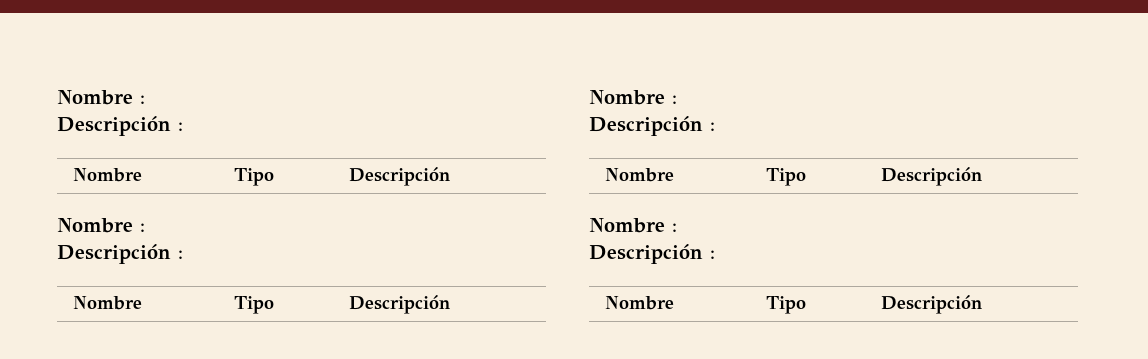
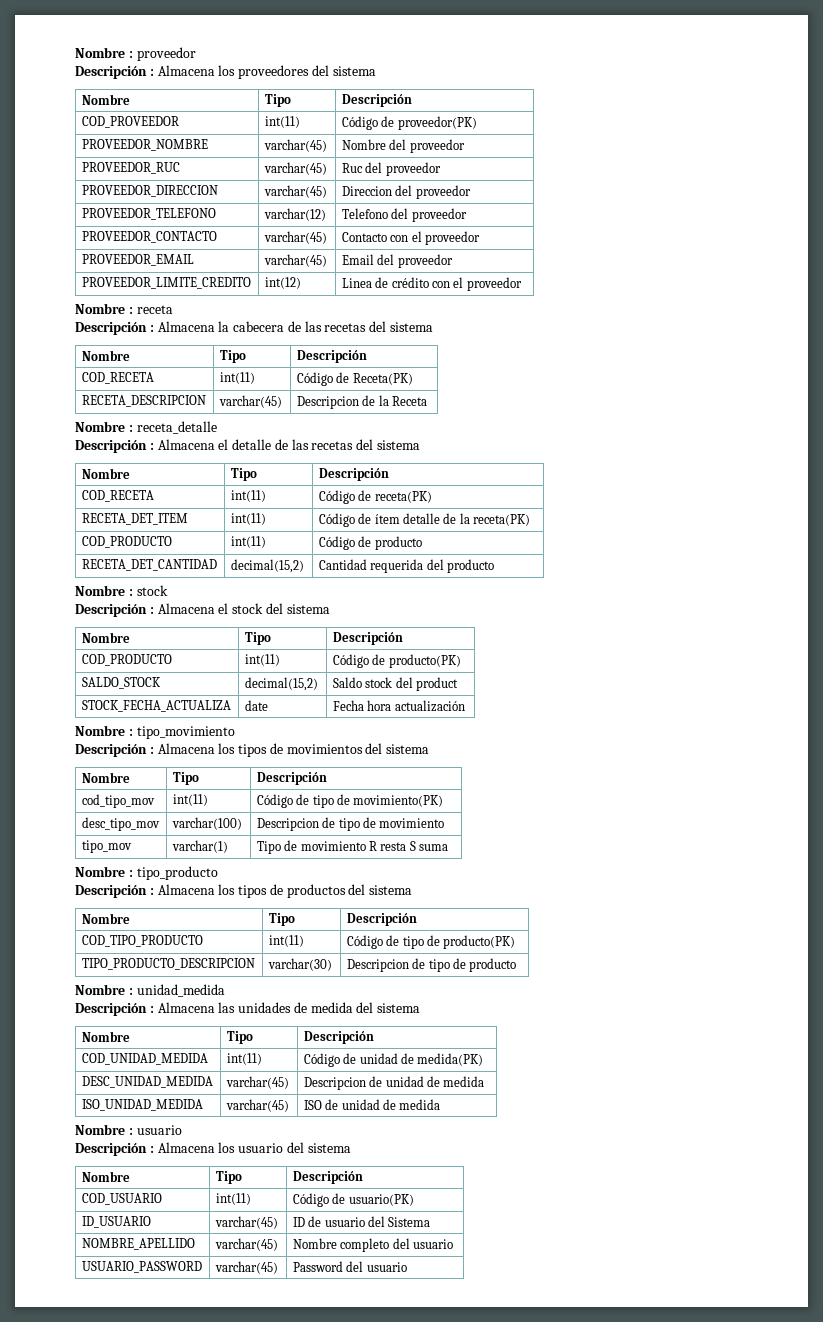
[57,90,145,105] [57,116,183,136] [73,168,143,182] [234,168,275,186] [349,167,451,186] [57,218,145,233] [57,244,183,264] [73,296,143,310] [234,296,275,314] [349,295,451,314] [589,90,677,105] [589,116,715,136] [605,168,675,182] [766,168,807,186] [881,167,983,186] [589,218,677,233] [589,244,715,264] [605,296,675,310] [766,296,807,314] [881,295,983,314] Nombre : // Descripción : // Nombre | Tipo | Descripción // Nombre : // Descripción : // Nombre | Tipo | Descripción // Nombre : // Descripción : // Nombre | Tipo | Descripción // Nombre : // Descripción : // Nombre | Tipo | Descripción -> [75,47,196,61] [75,65,376,79] [81,94,130,105] [264,94,291,107] [341,94,412,107] [81,116,179,128] [264,116,300,128] [341,116,477,130] [81,139,208,151] [263,139,327,152] [341,139,465,153] [81,162,180,174] [263,162,327,175] [341,162,441,176] [81,185,218,197] [263,185,327,198] [341,185,471,199] [81,208,216,220] [263,208,326,221] [341,208,467,222] [81,231,217,243] [263,231,327,244] [341,231,480,245] [81,254,194,266] [263,254,327,267] [341,254,453,268] [81,277,251,289] [264,277,301,289] [341,277,522,291] [75,303,173,314] [75,321,434,335] [81,350,130,361] [219,350,246,363] [296,350,367,363] [81,372,154,384] [219,372,255,384] [296,372,413,386] [81,395,206,407] [218,395,282,408] [296,395,427,409] [75,421,217,434] [75,439,421,453] [81,468,130,479] [230,468,257,481] [318,468,389,481] [81,490,154,502] [230,490,266,502] [318,490,432,504] [81,513,188,525] [230,513,266,525] [318,513,531,527] [81,536,172,548] [230,536,266,548] [318,536,422,550] [81,559,217,571] [230,559,304,573] [318,559,494,573] [75,585,168,596] [75,603,330,617] [81,632,130,643] [244,632,271,645] [332,632,403,645] [81,654,172,666] [244,654,280,666] [332,654,461,668] [81,677,161,689] [244,677,318,691] [332,677,458,691] [81,700,231,712] [244,700,268,711] [332,700,465,712] [75,725,235,739] [75,743,430,757] [81,772,130,783] [172,772,199,785] [256,772,327,785] [81,794,155,808] [172,794,208,806] [256,794,444,808] [81,817,160,831] [171,817,242,830] [256,817,445,831] [81,840,132,853] [171,840,228,853] [256,840,449,854] [75,866,218,880] [75,884,413,898] [81,913,130,924] [268,913,295,926] [346,913,417,926] [81,935,203,947] [268,935,304,947] [346,935,516,949] [81,958,255,970] [267,958,332,971] [346,958,517,972] [75,984,225,997] [75,1002,421,1016] [81,1031,130,1042] [226,1031,253,1044] [303,1031,374,1044] [81,1053,208,1065] [226,1053,262,1065] [303,1053,484,1067] [81,1076,213,1088] [225,1076,289,1089] [303,1076,485,1090] [81,1099,203,1111] [225,1099,289,1112] [303,1099,441,1110] [75,1124,182,1135] [75,1142,351,1156] [81,1171,130,1182] [215,1171,242,1184] [292,1171,363,1184] [81,1193,162,1205] [215,1193,251,1205] [292,1193,414,1207] [81,1216,151,1228] [214,1216,278,1229] [292,1216,431,1227] [81,1238,195,1250] [214,1238,278,1251] [292,1238,453,1252] [81,1261,202,1273] [214,1261,278,1274] [292,1261,407,1272] Nombre : proveedor // Descripción : Almacena los proveedores del sistema // Nombre | Tipo | Descripción // COD_PROVEEDOR | int(11) | Código de proveedor(PK) // PROVEEDOR_NOMBRE | varchar(45) | Nombre del proveedor // PROVEEDOR_RUC | varchar(45) | Ruc del proveedor // PROVEEDOR_DIRECCION | varchar(45) | Direccion del proveedor // PROVEEDOR_TELEFONO | varchar(12) | Telefono del proveedor // PROVEEDOR_CONTACTO | varchar(45) | Contacto con el proveedor // PROVEEDOR_EMAIL | varchar(45) | Email del proveedor // PROVEEDOR_LIMITE_CREDITO | int(12) | Linea de crédito con el proveedor // Nombre : receta // Descripción : Almacena la cabecera de las recetas del sistema // Nombre | Tipo | Descripción // COD_RECETA | int(11) | Código de Receta(PK) // RECETA_DESCRIPCION | varchar(45) | Descripcion de la Receta // Nombre : receta_detalle // Descripción : Almacena el detalle de las recetas del sistema // Nombre | Tipo | Descripción // COD_RECETA | int(11) | Código de receta(PK) // RECETA_DET_ITEM | int(11) | Código de ítem detalle de la receta(PK) // COD_PRODUCTO | int(11) | Código de producto // RECETA_DET_CANTIDAD | decimal(15,2) | Cantidad requerida del producto // Nombre : stock // Descripción : Almacena el stock del sistema // Nombre | Tipo | Descripción // COD_PRODUCTO | int(11) | Código de producto(PK) // SALDO_STOCK | decimal(15,2) | Saldo stock del product // STOCK_FECHA_ACTUALIZA | date | Fecha hora actualización // Nombre : tipo_movimiento // Descripción : Almacena los tipos de movimientos del sistema // Nombre | Tipo | Descripción // cod_tipo_mov | int(11) | Código de tipo de movimiento(PK) // desc_tipo_mov | varchar(100) | Descripcion de tipo de movimiento // tipo_mov | varchar(1) | Tipo de movimiento R resta S suma // Nombre : tipo_producto // Descripción : Almacena los tipos de productos del sistema // Nombre | Tipo | Descripción // COD_TIPO_PRODUCTO | int(11) | Código de tipo de producto(PK) // TIPO_PRODUCTO_DESCRIPCION | varchar(30) | Descripcion de tipo de producto // Nombre : unidad_medida // Descripción : Almacena las unidades de medida del sistema // Nombre | Tipo | Descripción // COD_UNIDAD_MEDIDA | int(11) | Código de unidad de medida(PK) // DESC_UNIDAD_MEDIDA | varchar(45) | Descripcion de unidad de medida // ISO_UNIDAD_MEDIDA | varchar(45) | ISO de unidad de medida // Nombre : usuario // Descripción : Almacena los usuario del sistema // Nombre | Tipo | Descripción // COD_USUARIO | int(11) | Código de usuario(PK) // ID_USUARIO | varchar(45) | ID de usuario del Sistema // NOMBRE_APELLIDO | varchar(45) | Nombre completo del usuario // USUARIO_PASSWORD | varchar(45) | Password del usuario

